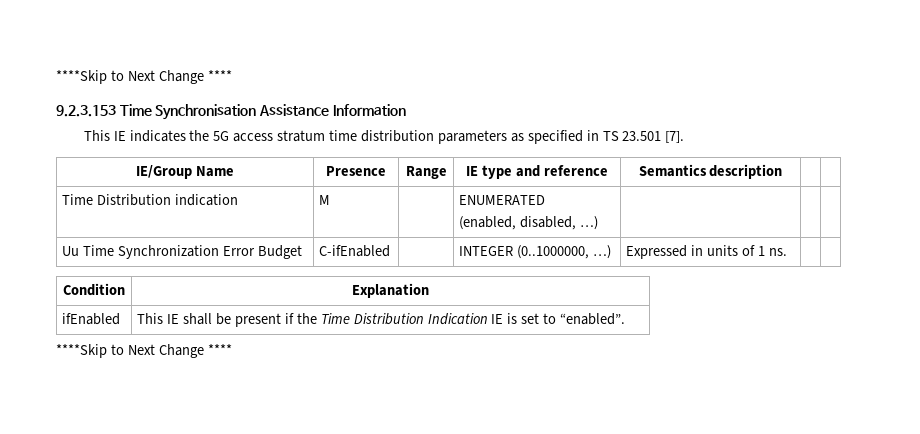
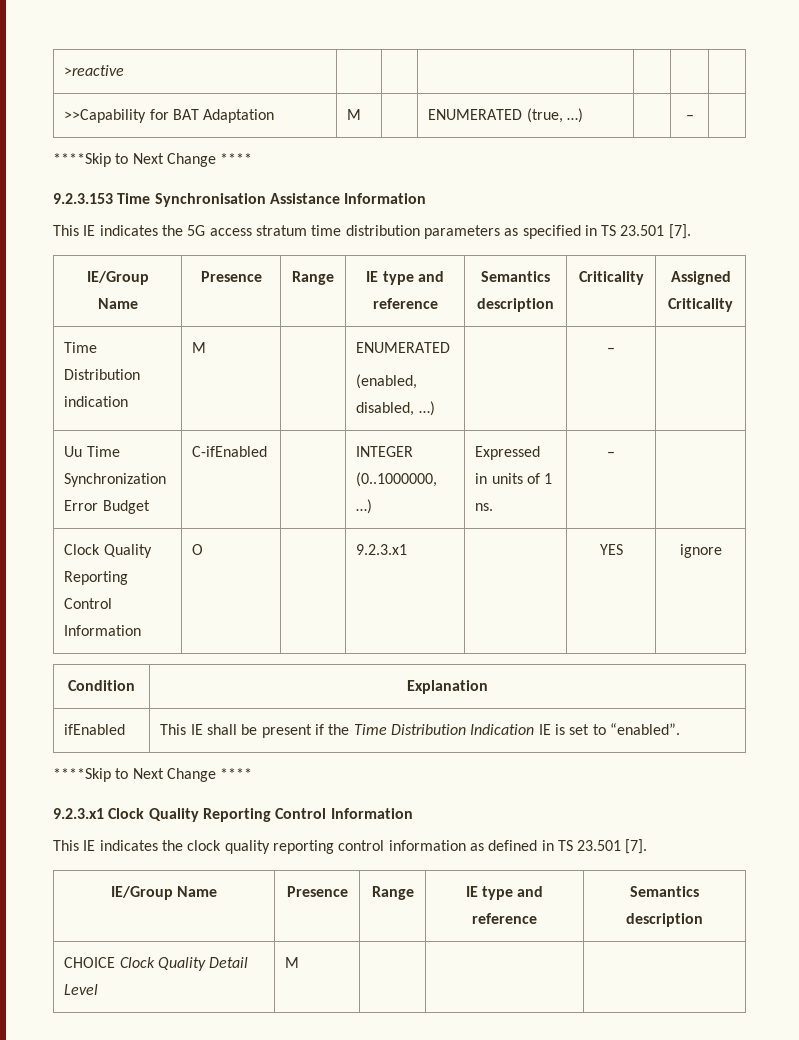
(56, 77) none -> [64,65,125,76] [64,109,275,123] [347,109,362,120] [428,108,584,123] [685,115,694,120] >reactive | | | | | | // >>Capability for BAT Adaptation | M | | ENUMERATED (true, …) | | – | //
(783, 171) | -> [578,271,644,285] [670,271,731,285] [668,298,733,312] Criticality | Assigned Criticality
(599, 223) none -> [607,348,615,353] –
(787, 252) | -> [607,452,615,457] [64,544,152,558] [64,571,129,585] [64,598,113,609] [64,625,142,636] [192,544,204,555] [356,544,408,555] [599,544,623,555] [679,544,722,558] – | // Clock Quality Reporting Control Information | O | | 9.2.3.x1 | | YES | ignore
(232, 349) none -> [53,808,413,822] [53,839,648,854] [110,886,218,900] [286,886,348,897] [371,886,414,900] [465,886,544,900] [472,913,537,924] [630,886,699,897] [626,913,703,927] [64,957,249,971] [64,984,99,995] [285,957,300,968] // 9.2.3.x1 Clock Quality Reporting Control Information // This IE indicates the clock quality reporting control information as defined in TS 23.501 [7]. // IE/Group Name | Presence | Range | IE type and reference | Semantics description // CHOICE Clock Quality Detail Level | M | | |

